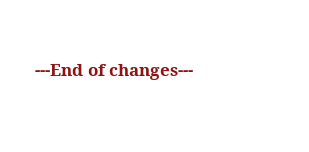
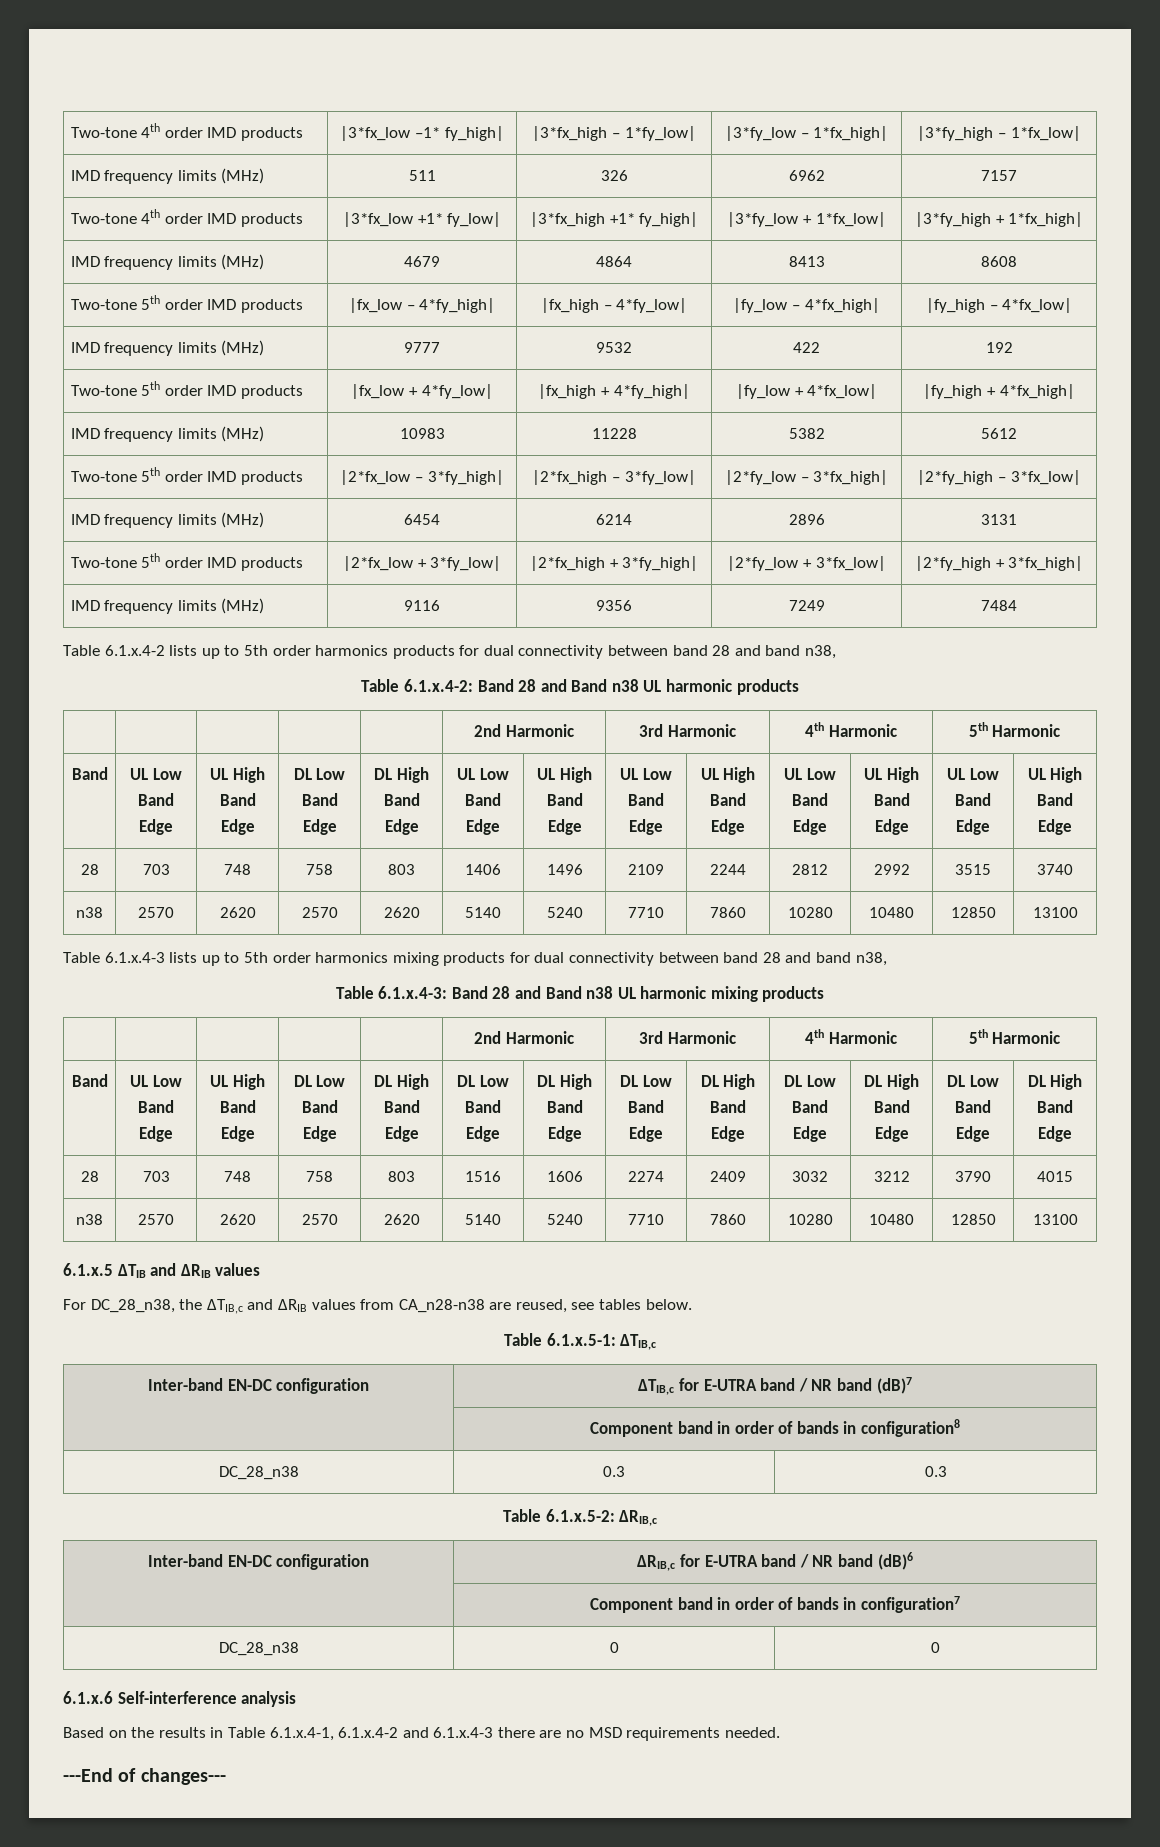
(35, 70) none -> [70,123,303,141] [340,126,504,141] [532,126,696,141] [724,126,889,141] [917,126,1081,141] [70,168,265,184] [408,170,436,181] [600,170,628,181] [788,170,825,181] [981,170,1017,181] [70,209,303,227] [342,212,502,227] [529,212,699,227] [727,212,886,227] [914,212,1084,227] [70,254,265,270] [404,256,440,267] [596,256,632,267] [788,256,825,267] [981,256,1017,267] [70,295,303,313] [348,298,496,313] [540,298,688,313] [733,298,880,313] [925,298,1073,313] [70,340,265,356] [404,342,440,353] [596,342,632,353] [793,342,820,353] [985,342,1013,353] [70,381,303,399] [351,384,493,399] [538,384,690,399] [735,384,878,399] [923,384,1075,399] [70,426,265,442] [399,428,445,439] [591,428,637,439] [788,428,825,439] [981,428,1017,439] [70,467,303,485] [340,470,504,485] [532,470,696,485] [724,470,889,485] [917,470,1081,485] [70,512,265,528] [404,514,440,525] [596,514,632,525] [788,514,825,525] [981,514,1017,525] [70,553,303,571] [342,556,502,571] [529,556,699,571] [727,556,886,571] [914,556,1084,571] [70,598,265,614] [404,600,440,611] [596,600,632,611] [788,600,825,611] [981,600,1017,611] [63,645,837,659] [361,679,799,695] [474,724,574,737] [639,724,736,737] [805,722,897,737] [968,722,1061,737] [71,767,108,780] [130,768,182,780] [138,793,174,806] [139,819,173,835] [210,767,265,783] [219,793,256,806] [220,819,255,835] [293,768,346,780] [301,793,338,806] [302,819,337,835] [374,767,429,783] [383,793,420,806] [384,819,419,835] [457,768,509,780] [465,793,501,806] [466,819,500,835] [537,767,592,783] [546,793,583,806] [547,819,582,835] [620,768,672,780] [628,793,664,806] [629,819,663,835] [700,767,756,783] [710,793,746,806] [711,819,745,835] [784,768,836,780] [792,793,828,806] [793,819,827,835] [864,767,919,783] [873,793,910,806] [874,819,909,835] [947,768,999,780] [955,793,991,806] [956,819,990,835] [1027,767,1083,783] [1037,793,1073,806] [1038,819,1072,835] [80,864,99,875] [142,864,170,875] [224,864,251,875] [306,864,333,875] [388,864,415,875] [465,864,501,875] [546,864,583,875] [628,864,664,875] [710,864,746,875] [792,864,828,875] [873,864,910,875] [955,864,991,875] [1037,864,1073,875] [76,907,103,918] [138,907,174,918] [219,907,256,918] [301,907,338,918] [383,907,420,918] [465,907,501,918] [546,907,583,918] [628,907,664,918] [710,907,746,918] [787,907,833,918] [869,907,914,918] [950,907,996,918] [1032,907,1078,918] [63,952,887,966] [335,986,825,1002] [474,1031,574,1044] [639,1031,736,1044] [805,1029,897,1044] [968,1029,1061,1044] [71,1074,108,1087] [130,1075,182,1087] [138,1100,174,1113] [139,1126,173,1142] [210,1074,265,1090] [219,1100,256,1113] [220,1126,255,1142] [293,1075,346,1087] [301,1100,338,1113] [302,1126,337,1142] [374,1074,429,1090] [383,1100,420,1113] [384,1126,419,1142] [457,1075,509,1087] [465,1100,501,1113] [466,1126,500,1142] [537,1074,592,1090] [546,1100,583,1113] [547,1126,582,1142] [620,1075,672,1087] [628,1100,664,1113] [629,1126,663,1142] [700,1074,756,1090] [710,1100,746,1113] [711,1126,745,1142] [784,1075,836,1087] [792,1100,828,1113] [793,1126,827,1142] [864,1074,919,1090] [873,1100,910,1113] [874,1126,909,1142] [947,1075,999,1087] [955,1100,991,1113] [956,1126,990,1142] [1027,1074,1083,1090] [1037,1100,1073,1113] [1038,1126,1072,1142] [80,1171,99,1182] [142,1171,170,1182] [224,1171,251,1182] [306,1171,333,1182] [388,1171,415,1182] [465,1171,501,1182] [546,1171,583,1182] [628,1171,664,1182] [710,1171,746,1182] [792,1171,828,1182] [873,1171,910,1182] [955,1171,991,1182] [1037,1171,1073,1182] [76,1214,103,1225] [138,1214,174,1225] [219,1214,256,1225] [301,1214,338,1225] [383,1214,420,1225] [465,1214,501,1225] [546,1214,583,1225] [628,1214,664,1225] [710,1214,746,1225] [787,1214,833,1225] [869,1214,914,1225] [950,1214,996,1225] [1032,1214,1078,1225] [63,1263,261,1278] [63,1299,692,1314] [503,1333,657,1350] [147,1378,370,1394] [638,1377,912,1395] [589,1419,961,1437] [218,1466,299,1480] [603,1466,625,1477] [924,1466,947,1477] [502,1509,658,1526] [147,1554,370,1570] [637,1552,913,1571] [589,1596,961,1613] [218,1642,299,1656] [609,1642,619,1653] [931,1642,940,1653] [63,1691,297,1707] [63,1727,780,1741] Two-tone 4th order IMD products | |3*fx_low –1* fy_high| | |3*fx_high – 1*fy_low| | |3*fy_low – 1*fx_high| | |3*fy_high – 1*fx_low| // IMD frequency limits (MHz) | 511 | 326 | 6962 | 7157 // Two-tone 4th order IMD products | |3*fx_low +1* fy_low| | |3*fx_high +1* fy_high| | |3*fy_low + 1*fx_low| | |3*fy_high + 1*fx_high| // IMD frequency limits (MHz) | 4679 | 4864 | 8413 | 8608 // Two-tone 5th order IMD products | |fx_low – 4*fy_high| | |fx_high – 4*fy_low| | |fy_low – 4*fx_high| | |fy_high – 4*fx_low| // IMD frequency limits (MHz) | 9777 | 9532 | 422 | 192 // Two-tone 5th order IMD products | |fx_low + 4*fy_low| | |fx_high + 4*fy_high| | |fy_low + 4*fx_low| | |fy_high + 4*fx_high| // IMD frequency limits (MHz) | 10983 | 11228 | 5382 | 5612 // Two-tone 5th order IMD products | |2*fx_low – 3*fy_high| | |2*fx_high – 3*fy_low| | |2*fy_low – 3*fx_high| | |2*fy_high – 3*fx_low| // IMD frequency limits (MHz) | 6454 | 6214 | 2896 | 3131 // Two-tone 5th order IMD products | |2*fx_low + 3*fy_low| | |2*fx_high + 3*fy_high| | |2*fy_low + 3*fx_low| | |2*fy_high + 3*fx_high| // IMD frequency limits (MHz) | 9116 | 9356 | 7249 | 7484 // Table 6.1.x.4-2 lists up to 5th order harmonics products for dual connectivity between band 28 and band n38, // Table 6.1.x.4-2: Band 28 and Band n38 UL harmonic products // | | | | | 2nd Harmonic | 3rd Harmonic | 4th Harmonic | 5th Harmonic // Band | UL Low Band Edge | UL High Band Edge | DL Low Band Edge | DL High Band Edge | UL Low Band Edge | UL High Band Edge | UL Low Band Edge | UL High Band Edge | UL Low Band Edge | UL High Band Edge | UL Low Band Edge | UL High Band Edge // 28 | 703 | 748 | 758 | 803 | 1406 | 1496 | 2109 | 2244 | 2812 | 2992 | 3515 | 3740 // n38 | 2570 | 2620 | 2570 | 2620 | 5140 | 5240 | 7710 | 7860 | 10280 | 10480 | 12850 | 13100 // Table 6.1.x.4-3 lists up to 5th order harmonics mixing products for dual connectivity between band 28 and band n38, // Table 6.1.x.4-3: Band 28 and Band n38 UL harmonic mixing products // | | | | | 2nd Harmonic | 3rd Harmonic | 4th Harmonic | 5th Harmonic // Band | UL Low Band Edge | UL High Band Edge | DL Low Band Edge | DL High Band Edge | DL Low Band Edge | DL High Band Edge | DL Low Band Edge | DL High Band Edge | DL Low Band Edge | DL High Band Edge | DL Low Band Edge | DL High Band Edge // 28 | 703 | 748 | 758 | 803 | 1516 | 1606 | 2274 | 2409 | 3032 | 3212 | 3790 | 4015 // n38 | 2570 | 2620 | 2570 | 2620 | 5140 | 5240 | 7710 | 7860 | 10280 | 10480 | 12850 | 13100 // 6.1.x.5 ∆TIB and ∆RIB values // For DC_28_n38, the ΔTIB,c and ΔRIB values from CA_n28-n38 are reused, see tables below. // Table 6.1.x.5-1: ΔTIB,c // Inter-band EN-DC configuration | ΔTIB,c for E-UTRA band / NR band (dB)7 // | Component band in order of bands in configuration8 // DC_28_n38 | 0.3 | 0.3 // Table 6.1.x.5-2: ΔRIB,c // Inter-band EN-DC configuration | ΔRIB,c for E-UTRA band / NR band (dB)6 // | Component band in order of bands in configuration7 // DC_28_n38 | 0 | 0 // 6.1.x.6 Self-interference analysis // Based on the results in Table 6.1.x.4-1, 6.1.x.4-2 and 6.1.x.4-3 there are no MSD requirements needed. //

